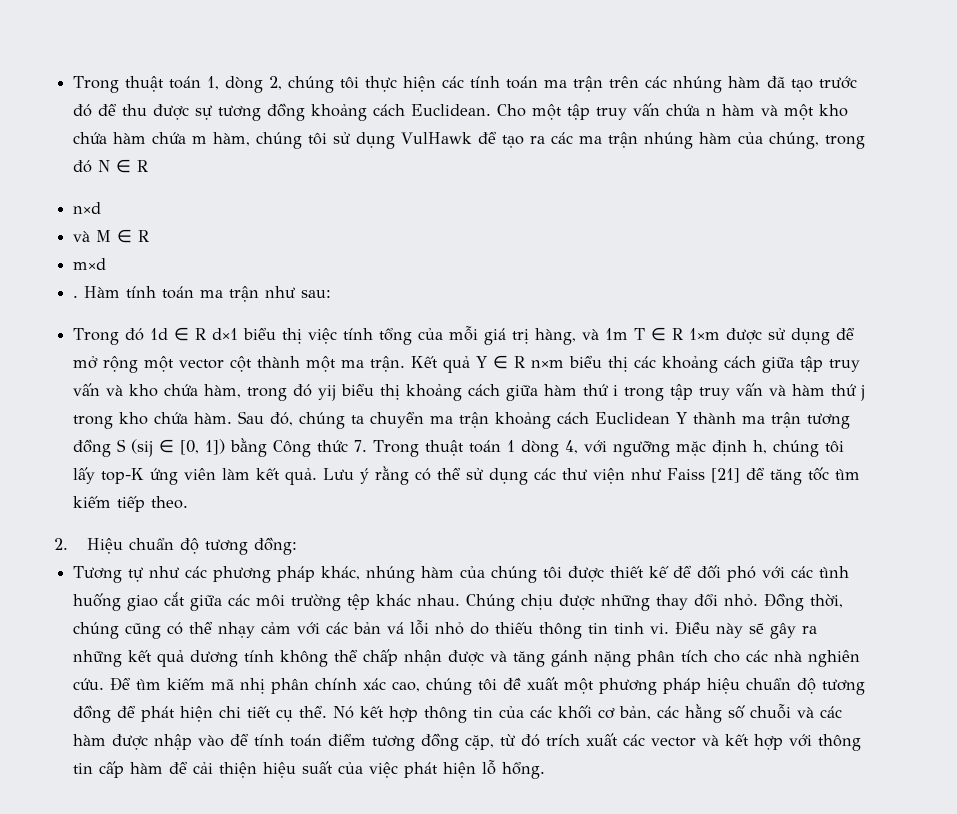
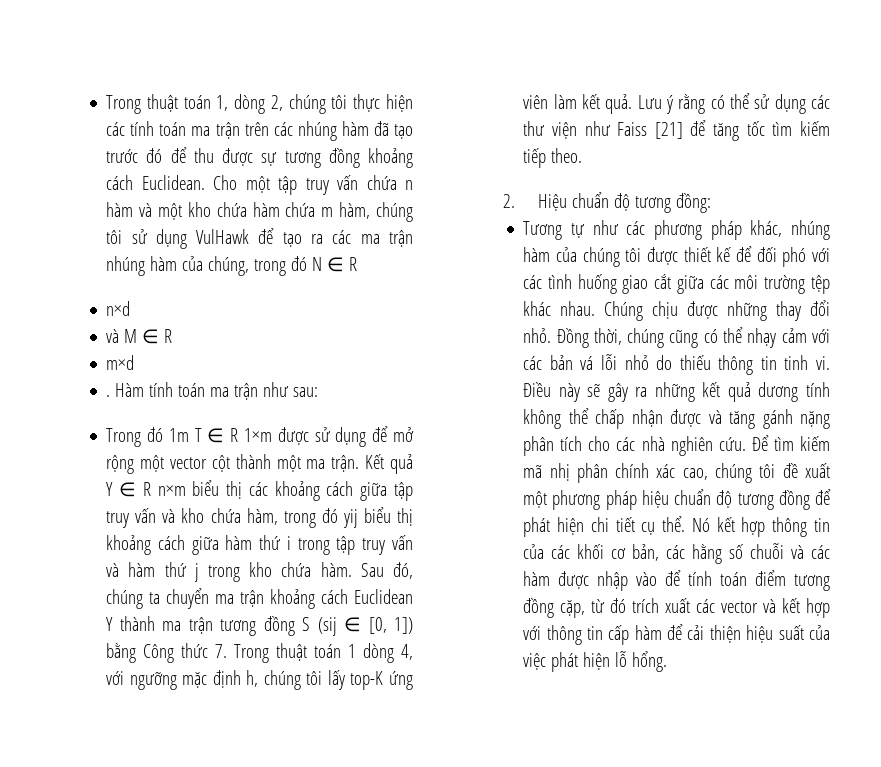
[149,326,599,345] 1d ∈ R d×1 biểu thị việc tính tổng của mỗi giá trị hàng, và -> (163, 434) none

